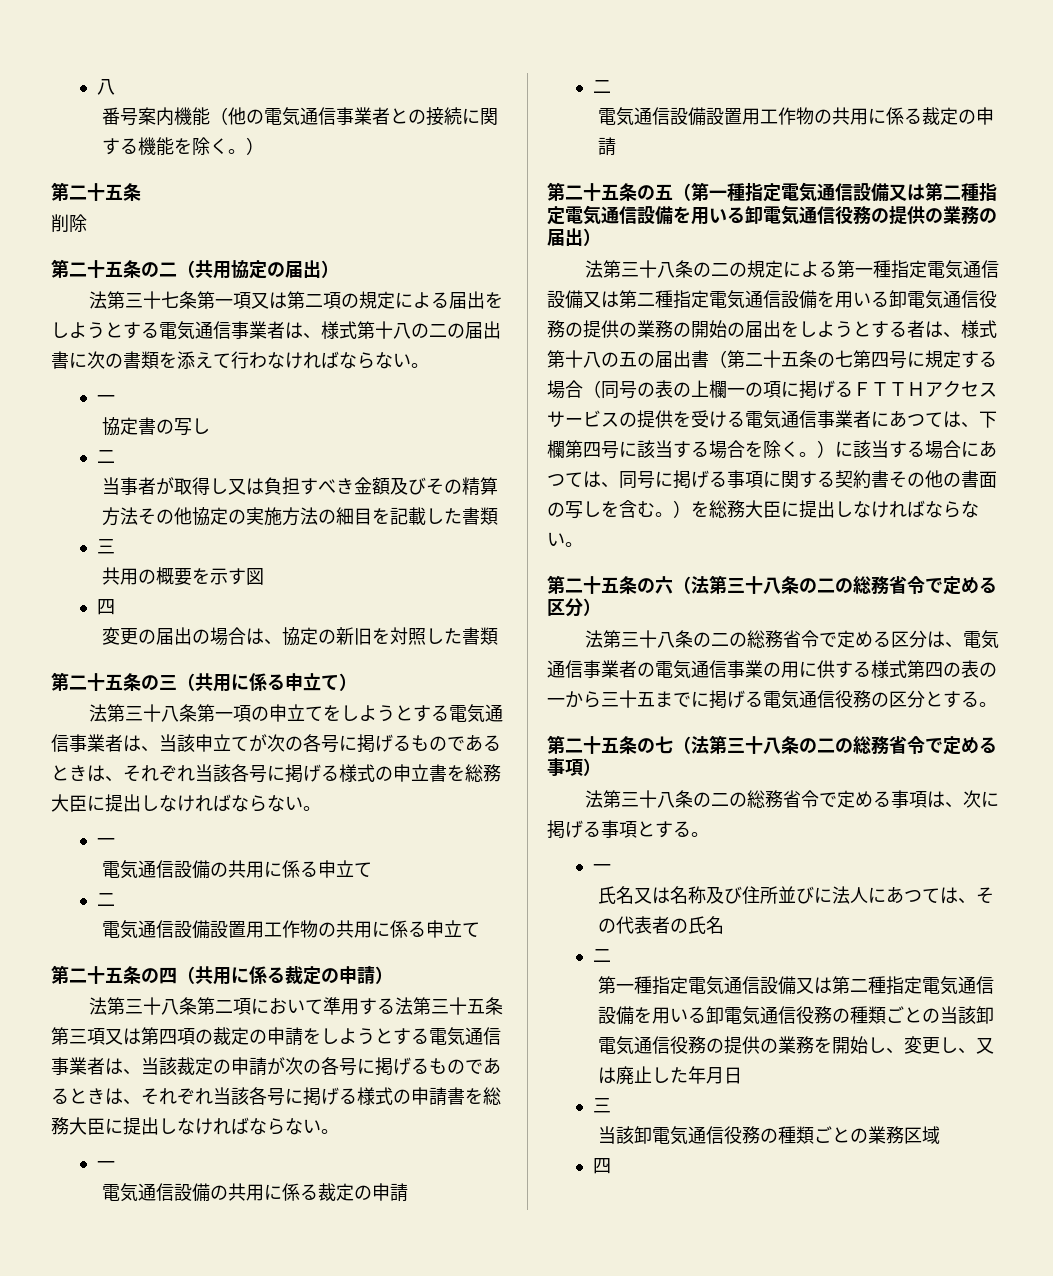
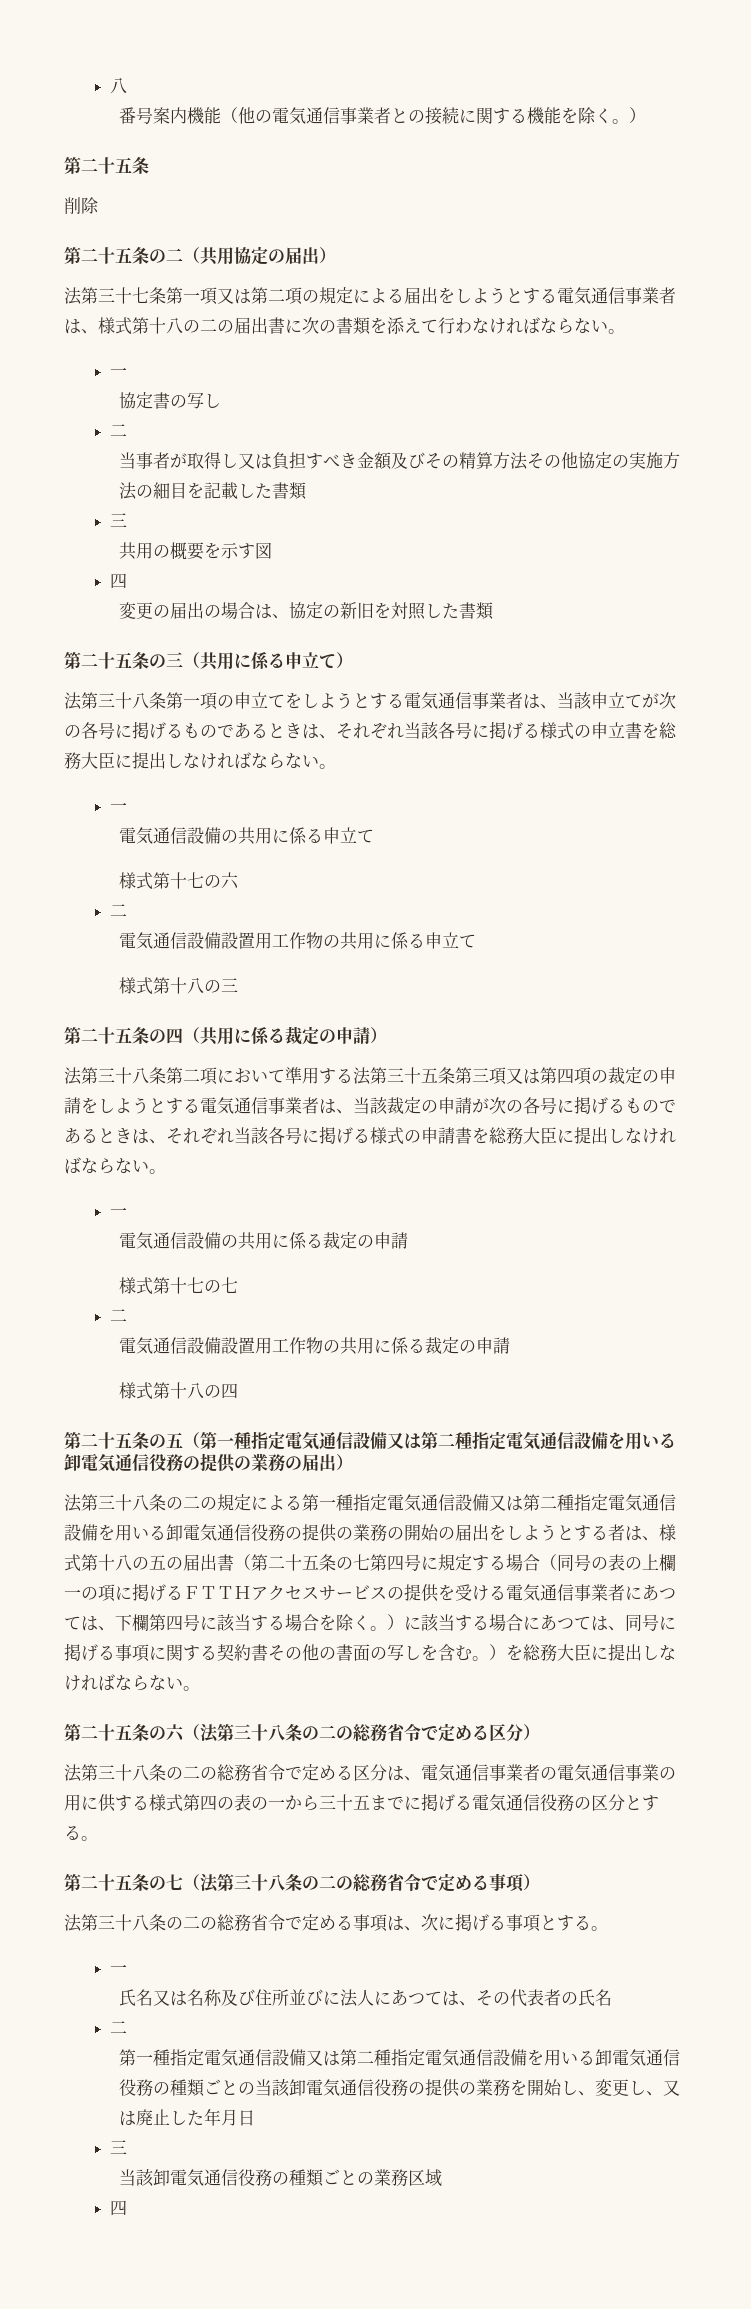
(373, 869) none -> [118,872,239,890] // 様式第十七の六
(481, 929) none -> [118,977,238,995] // 様式第十八の三
(409, 1192) none -> [118,1277,238,1295] // 様式第十七の七
(617, 146) none -> [118,1382,238,1400] // 様式第十八の四

